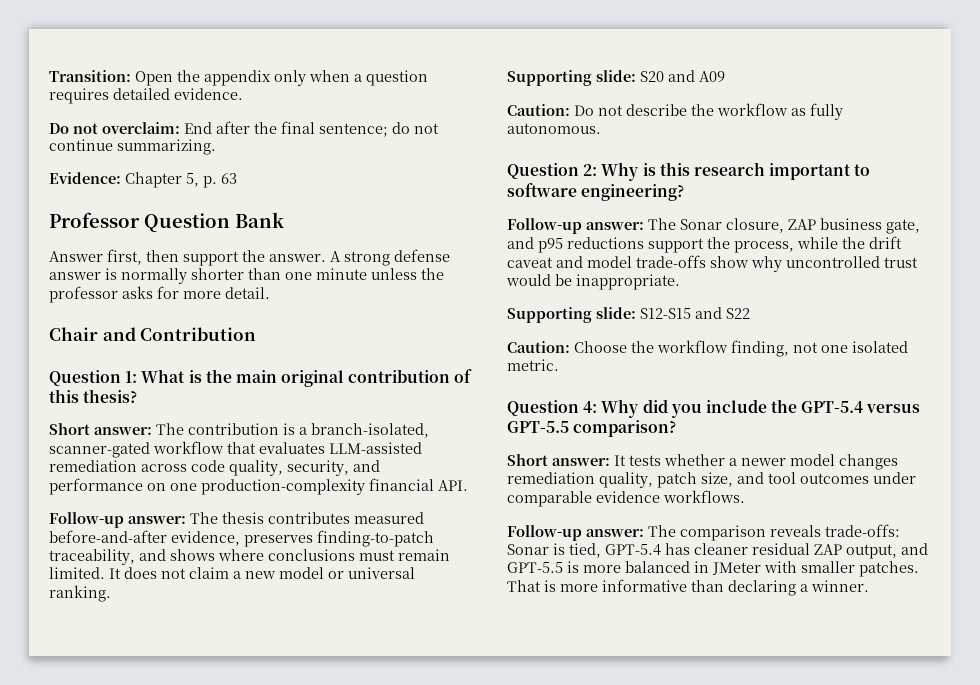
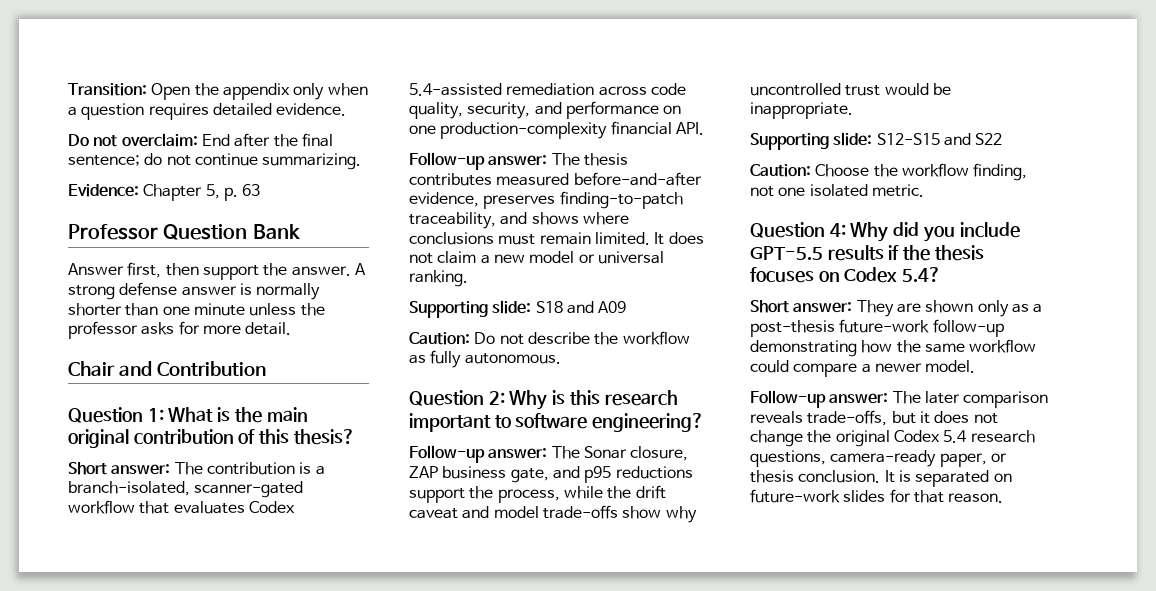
[329,442,422,454] LLM-assisted -> [248,501,295,513] [409,83,502,96] Codex 5.4-assisted
[640,71,664,82] S20 -> [535,301,563,313] S18
[771,399,921,413] [507,420,677,437] [507,454,898,470] [507,472,916,488] [507,490,745,507] [507,525,676,541] the GPT-5.4 versus GPT-5.5 comparison? // Short answer: It tests whether a newer model changes remediation quality, patch size, and tool outcomes under comparable evidence workflows. // Follow-up answer: The -> [750,245,984,261] [750,267,942,283] [750,300,1043,317] [750,319,1004,337] [750,339,1037,357] [750,360,976,377] [750,390,960,408] GPT-5.5 results if the thesis focuses on Codex 5.4? // Short answer: They are shown only as a post-thesis future-work follow-up demonstrating how the same workflow could compare a newer model. // Follow-up answer: The later
[825,524,900,537] [507,543,928,559] [507,561,919,577] [507,579,869,596] trade-offs: Sonar is tied, GPT-5.4 has cleaner residual ZAP output, and GPT-5.5 is more balanced in JMeter with smaller patches. That is more informative than declaring a winner. -> [807,410,998,426] [750,430,1035,447] [750,450,1007,467] [750,470,1012,487] [750,489,1004,503] trade-offs, but it does not change the original Codex 5.4 research questions, camera-ready paper, or thesis conclusion. It is separated on future-work slides for that reason.

